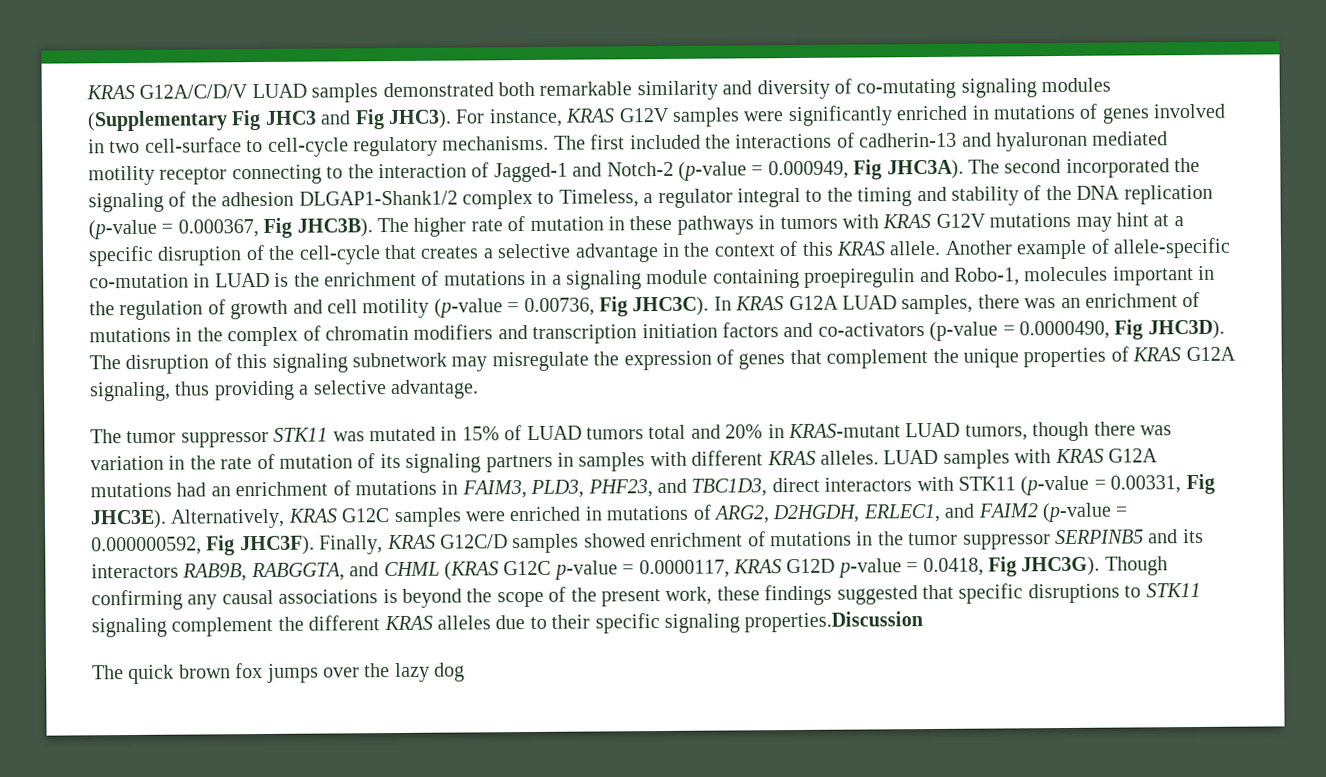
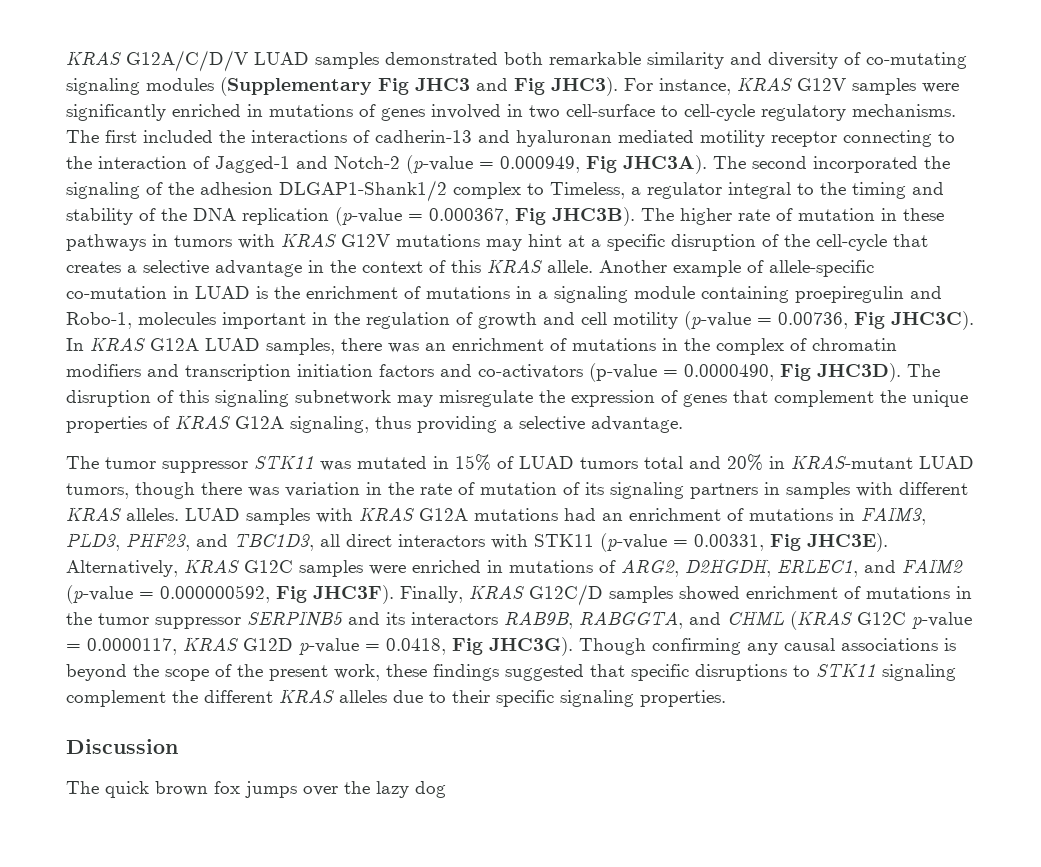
(768, 487) none -> [320,534,340,547] all
[744,611,924,633] properties.Discussion -> [640,690,726,707] [66,739,178,754] properties. // Discussion

